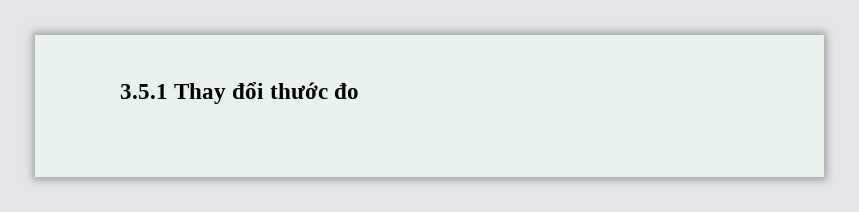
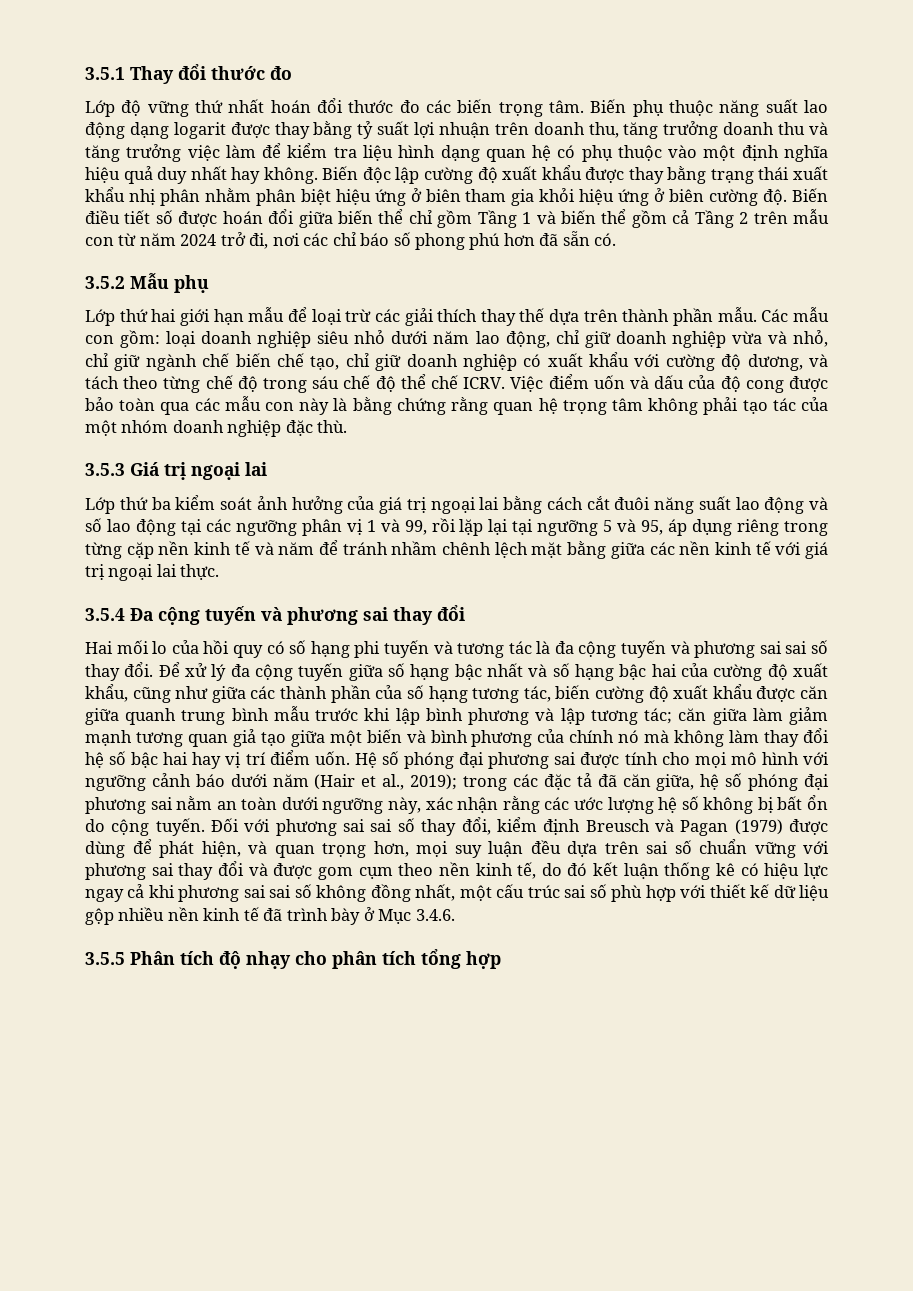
(359, 91) none -> [85,98,829,117] [85,121,828,139] [85,143,829,162] [85,165,828,184] [85,187,828,206] [85,209,830,228] [85,231,617,250] [85,273,209,293] [85,307,829,326] [85,330,828,348] [85,352,829,371] [85,374,829,393] [85,396,829,415] [85,420,348,437] [85,462,267,480] [85,495,828,514] [85,518,829,536] [85,540,829,559] [85,564,220,581] [85,605,465,625] [85,640,828,658] [85,662,829,681] [85,684,828,703] [85,706,829,725] [85,728,830,747] [85,750,829,769] [85,773,830,791] [85,795,828,814] [85,817,829,836] [85,839,829,858] [85,861,828,880] [85,884,830,902] [85,907,455,925] [85,949,501,969] // Lớp độ vững thứ nhất hoán đổi thước đo các biến trọng tâm. Biến phụ thuộc năng suất lao động dạng logarit được thay bằng tỷ suất lợi nhuận trên doanh thu, tăng trưởng doanh thu và tăng trưởng việc làm để kiểm tra liệu hình dạng quan hệ có phụ thuộc vào một định nghĩa hiệu quả duy nhất hay không. Biến độc lập cường độ xuất khẩu được thay bằng trạng thái xuất khẩu nhị phân nhằm phân biệt hiệu ứng ở biên tham gia khỏi hiệu ứng ở biên cường độ. Biến điều tiết số được hoán đổi giữa biến thể chỉ gồm Tầng 1 và biến thể gồm cả Tầng 2 trên mẫu con từ năm 2024 trở đi, nơi các chỉ báo số phong phú hơn đã sẵn có. // 3.5.2 Mẫu phụ // Lớp thứ hai giới hạn mẫu để loại trừ các giải thích thay thế dựa trên thành phần mẫu. Các mẫu con gồm: loại doanh nghiệp siêu nhỏ dưới năm lao động, chỉ giữ doanh nghiệp vừa và nhỏ, chỉ giữ ngành chế biến chế tạo, chỉ giữ doanh nghiệp có xuất khẩu với cường độ dương, và tách theo từng chế độ trong sáu chế độ thể chế ICRV. Việc điểm uốn và dấu của độ cong được bảo toàn qua các mẫu con này là bằng chứng rằng quan hệ trọng tâm không phải tạo tác của một nhóm doanh nghiệp đặc thù. // 3.5.3 Giá trị ngoại lai // Lớp thứ ba kiểm soát ảnh hưởng của giá trị ngoại lai bằng cách cắt đuôi năng suất lao động và số lao động tại các ngưỡng phân vị 1 và 99, rồi lặp lại tại ngưỡng 5 và 95, áp dụng riêng trong từng cặp nền kinh tế và năm để tránh nhầm chênh lệch mặt bằng giữa các nền kinh tế với giá trị ngoại lai thực. // 3.5.4 Đa cộng tuyến và phương sai thay đổi // Hai mối lo của hồi quy có số hạng phi tuyến và tương tác là đa cộng tuyến và phương sai sai số thay đổi. Để xử lý đa cộng tuyến giữa số hạng bậc nhất và số hạng bậc hai của cường độ xuất khẩu, cũng như giữa các thành phần của số hạng tương tác, biến cường độ xuất khẩu được căn giữa quanh trung bình mẫu trước khi lập bình phương và lập tương tác; căn giữa làm giảm mạnh tương quan giả tạo giữa một biến và bình phương của chính nó mà không làm thay đổi hệ số bậc hai hay vị trí điểm uốn. Hệ số phóng đại phương sai được tính cho mọi mô hình với ngưỡng cảnh báo dưới năm (Hair et al., 2019); trong các đặc tả đã căn giữa, hệ số phóng đại phương sai nằm an toàn dưới ngưỡng này, xác nhận rằng các ước lượng hệ số không bị bất ổn do cộng tuyến. Đối với phương sai sai số thay đổi, kiểm định Breusch và Pagan (1979) được dùng để phát hiện, và quan trọng hơn, mọi suy luận đều dựa trên sai số chuẩn vững với phương sai thay đổi và được gom cụm theo nền kinh tế, do đó kết luận thống kê có hiệu lực ngay cả khi phương sai sai số không đồng nhất, một cấu trúc sai số phù hợp với thiết kế dữ liệu gộp nhiều nền kinh tế đã trình bày ở Mục 3.4.6. // 3.5.5 Phân tích độ nhạy cho phân tích tổng hợp

